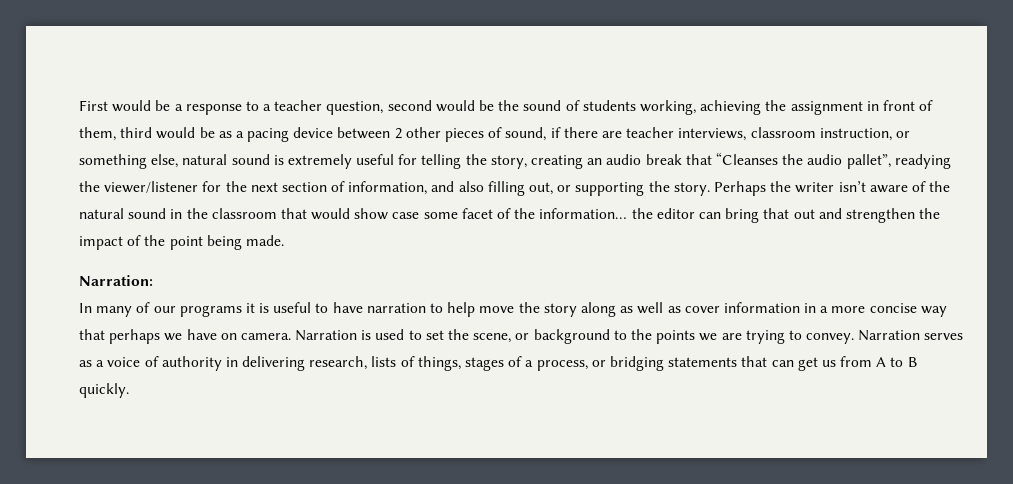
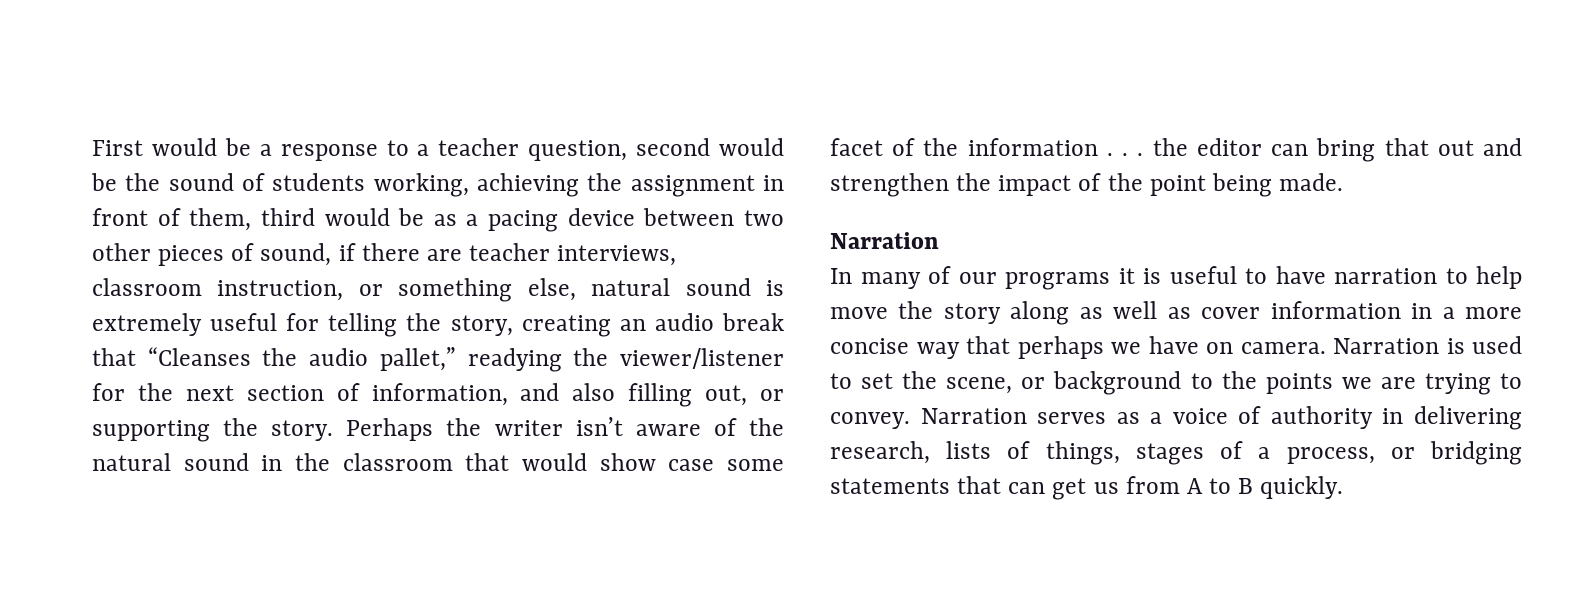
[394,128,402,139] 2 -> [743,210,784,226] two
[846,154,891,169] pallet”, -> [379,347,456,371] pallet,”
[539,208,628,219] information… -> [967,138,1144,156] information . . .
[79,275,153,286] Narration: -> [830,232,939,249] Narration

